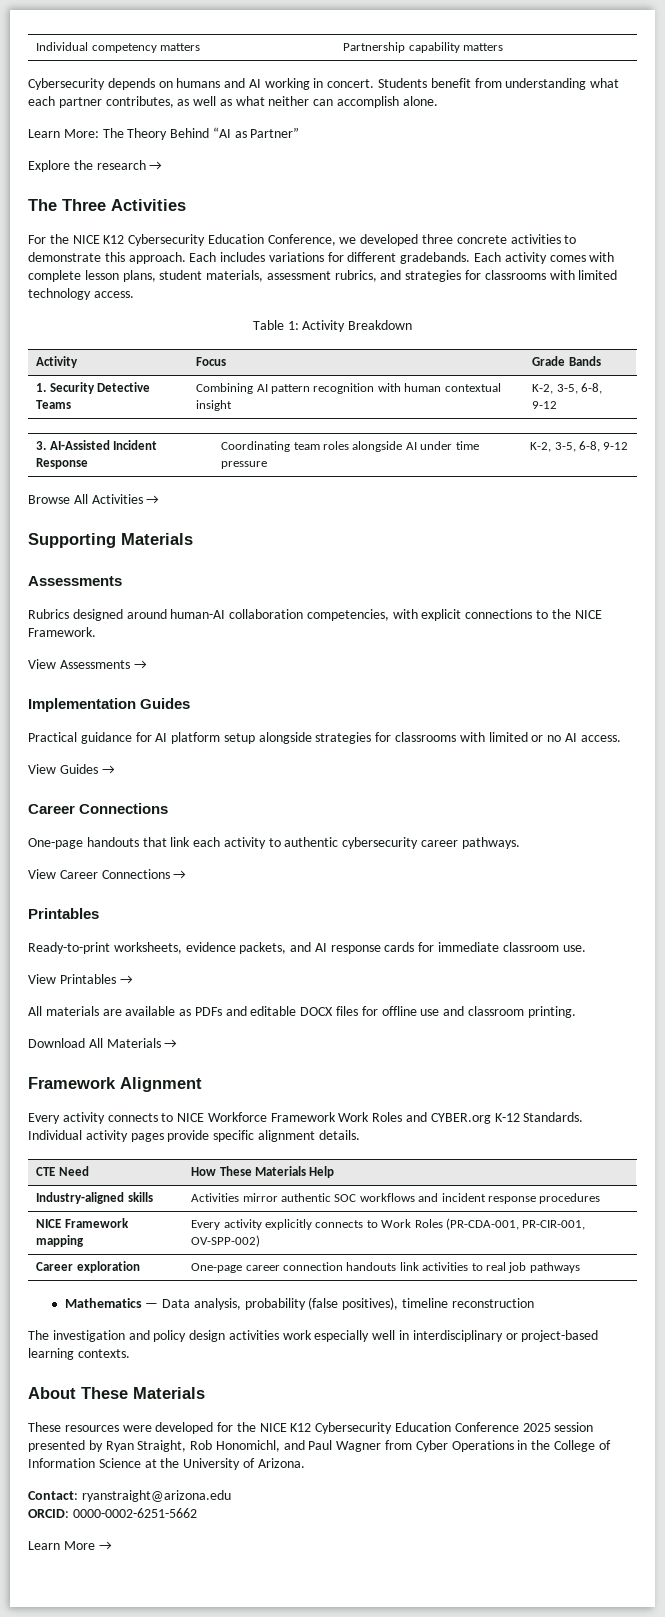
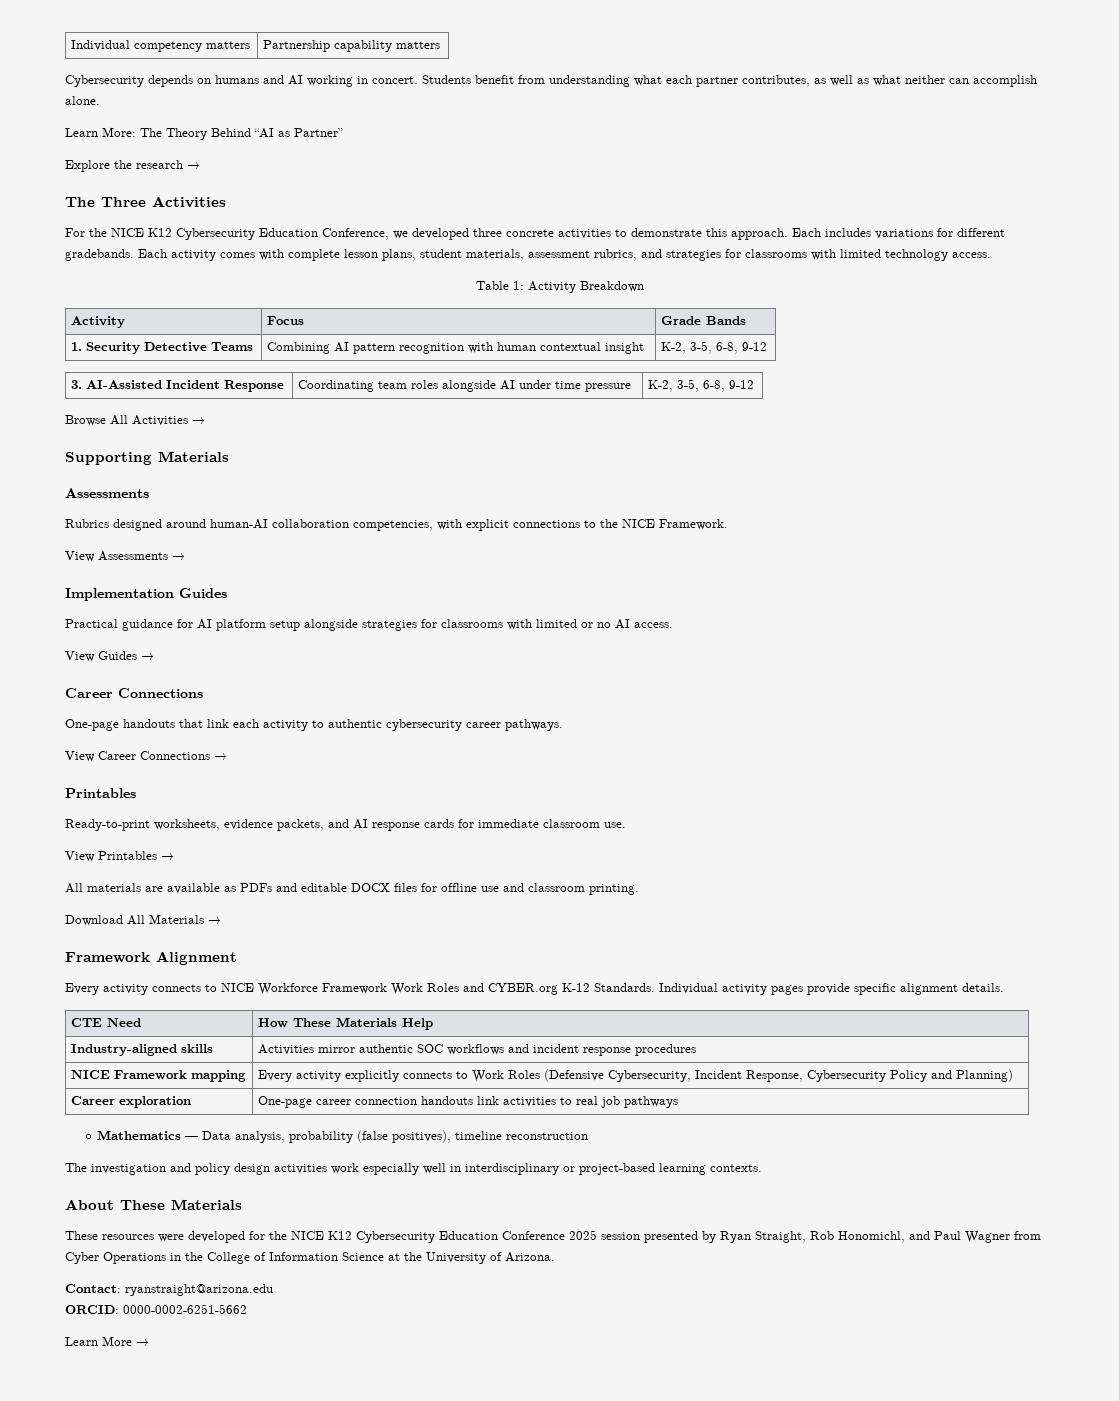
[445,1218,586,1230] [191,1235,261,1247] (PR-CDA-001, PR-CIR-001, OV-SPP-002) -> [543,1069,1013,1082] (Defensive Cybersecurity, Incident Response, Cybersecurity Policy and Planning)

